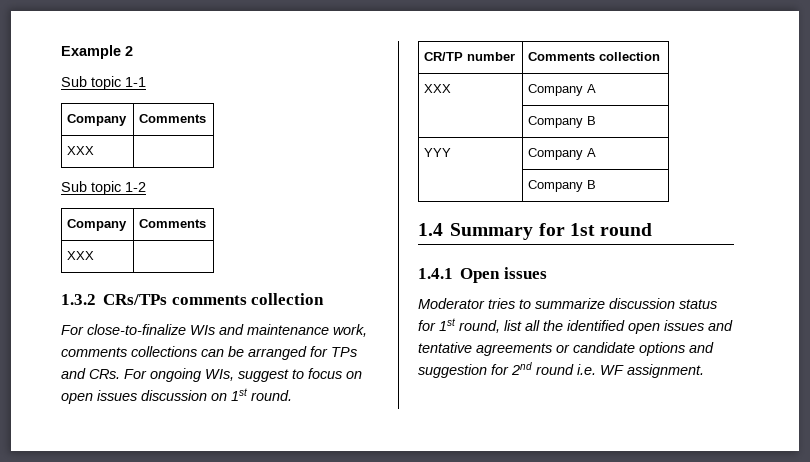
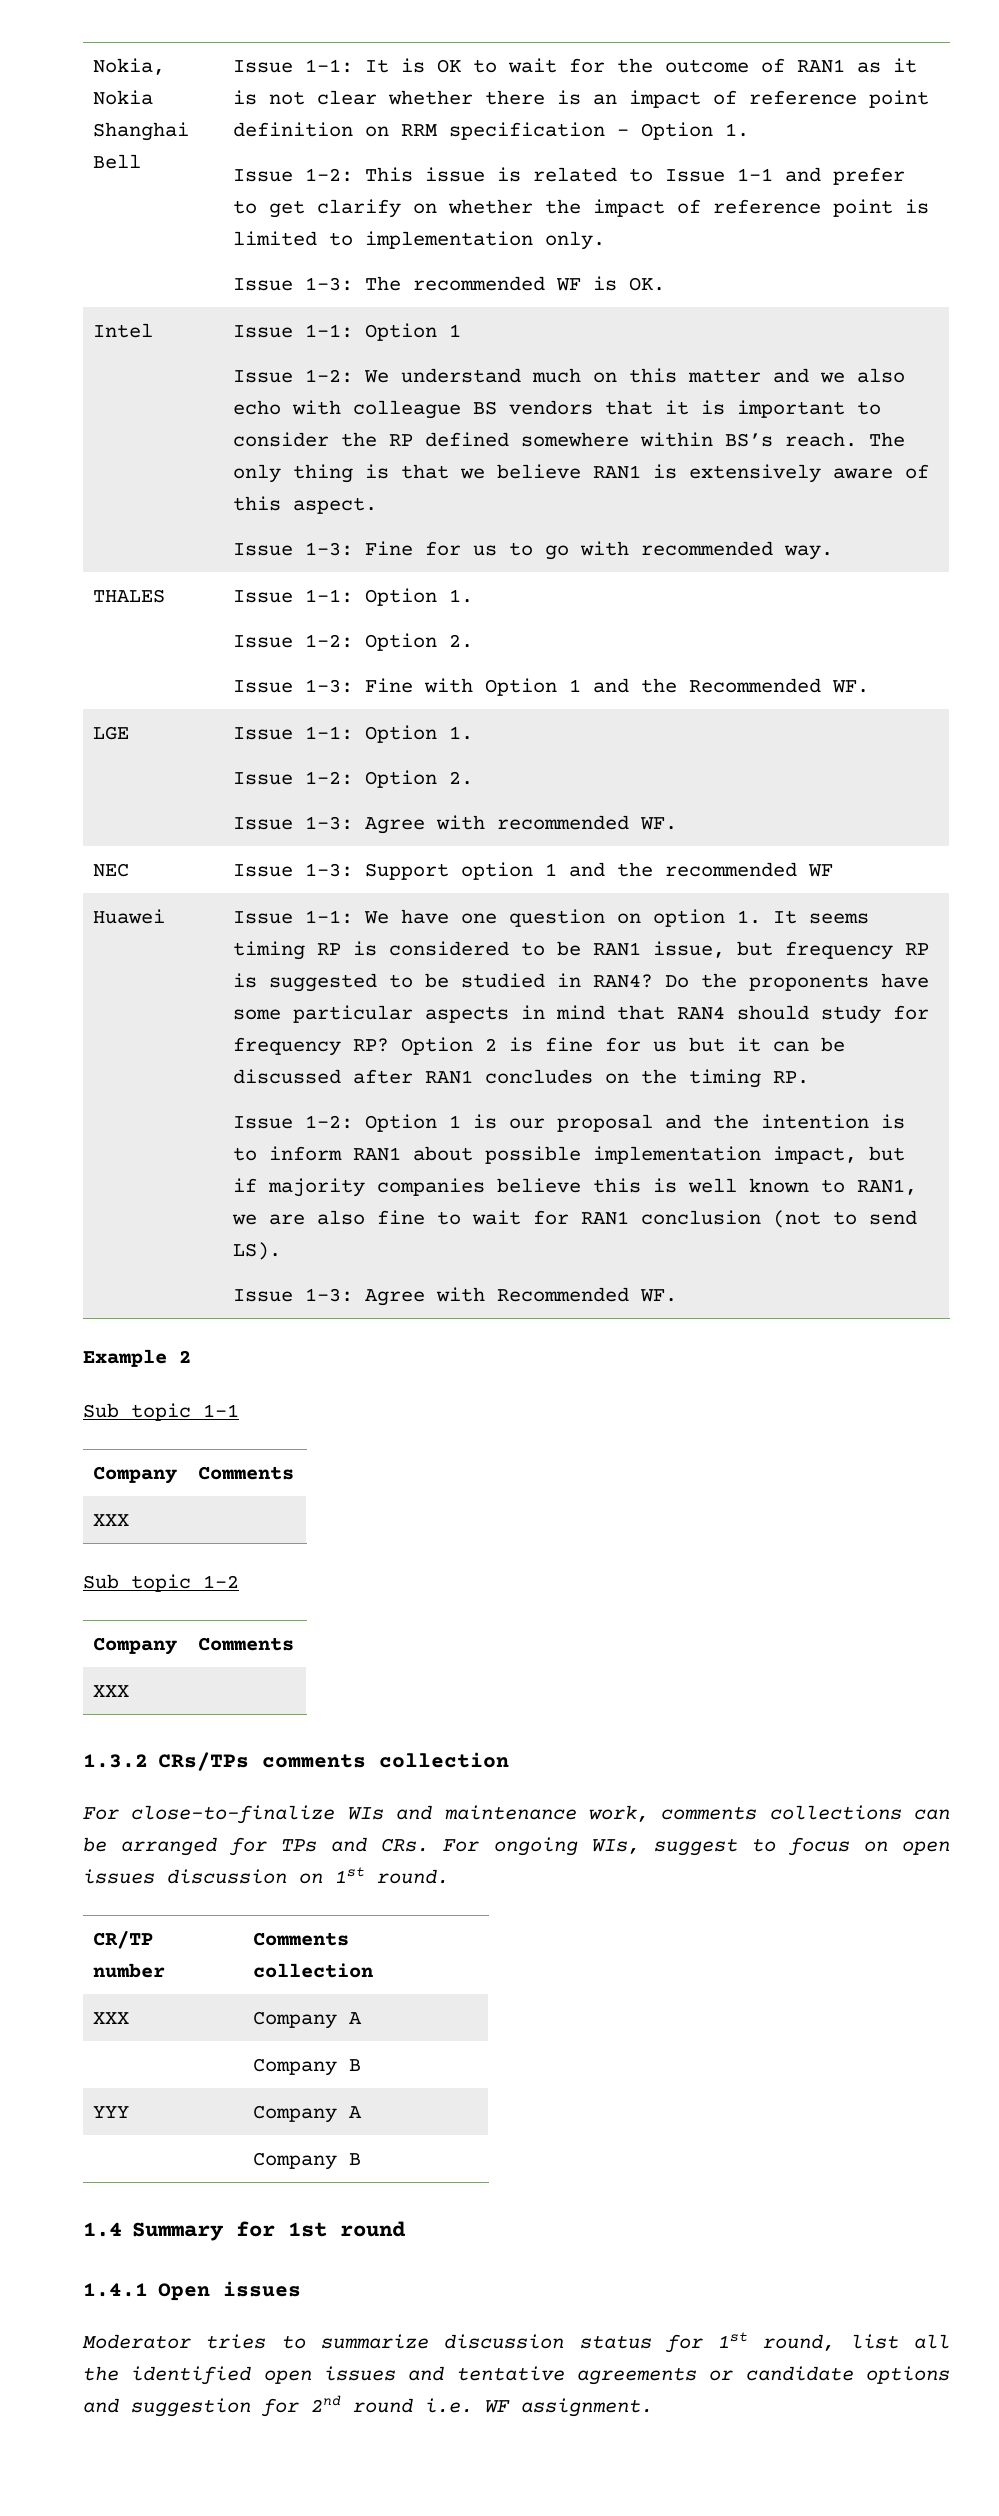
(61, 52) none -> [93,58,166,75] [93,90,154,105] [93,122,190,141] [93,154,142,169] [233,58,918,73] [233,90,930,108] [233,122,750,140] [233,167,906,185] [233,199,930,218] [233,231,606,250] [233,276,666,291] [93,323,154,338] [233,323,462,341] [233,368,906,383] [233,400,882,419] [233,432,906,447] [233,464,930,483] [233,496,378,514] [233,541,834,560] [93,589,166,603] [233,588,474,606] [233,633,474,651] [233,678,870,696] [93,726,130,740] [233,725,474,743] [233,770,474,788] [233,815,678,834] [93,863,130,877] [233,862,834,880] [93,909,166,924] [233,909,870,927] [233,941,930,960] [233,973,930,992] [233,1005,930,1024] [233,1037,846,1056] [233,1069,810,1088] [233,1114,906,1132] [233,1146,906,1164] [233,1178,918,1197] [232,1210,918,1228] [233,1242,282,1260] [233,1287,678,1306] Nokia, Nokia Shanghai Bell | Issue 1-1: It is OK to wait for the outcome of RAN1 as it is not clear whether there is an impact of reference point definition on RRM specification – Option 1. // Issue 1-2: This issue is related to Issue 1-1 and prefer to get clarify on whether the impact of reference point is limited to implementation only. // Issue 1-3: The recommended WF is OK. // Intel | Issue 1-1: Option 1 // Issue 1-2: We understand much on this matter and we also echo with colleague BS vendors that it is important to consider the RP defined somewhere within BS’s reach. The only thing is that we believe RAN1 is extensively aware of this aspect. // Issue 1-3: Fine for us to go with recommended way. // THALES | Issue 1-1: Option 1. // Issue 1-2: Option 2. // Issue 1-3: Fine with Option 1 and the Recommended WF. // LGE | Issue 1-1: Option 1. // Issue 1-2: Option 2. // Issue 1-3: Agree with recommended WF. // NEC | Issue 1-3: Support option 1 and the recommended WF // Huawei | Issue 1-1: We have one question on option 1. It seems timing RP is considered to be RAN1 issue, but frequency RP is suggested to be studied in RAN4? Do the proponents have some particular aspects in mind that RAN4 should study for frequency RP? Option 2 is fine for us but it can be discussed after RAN1 concludes on the timing RP. // Issue 1-2: Option 1 is our proposal and the intention is to inform RAN1 about possible implementation impact, but if majority companies believe this is well known to RAN1, we are also fine to wait for RAN1 conclusion (not to send LS). // Issue 1-3: Agree with Recommended WF. //

